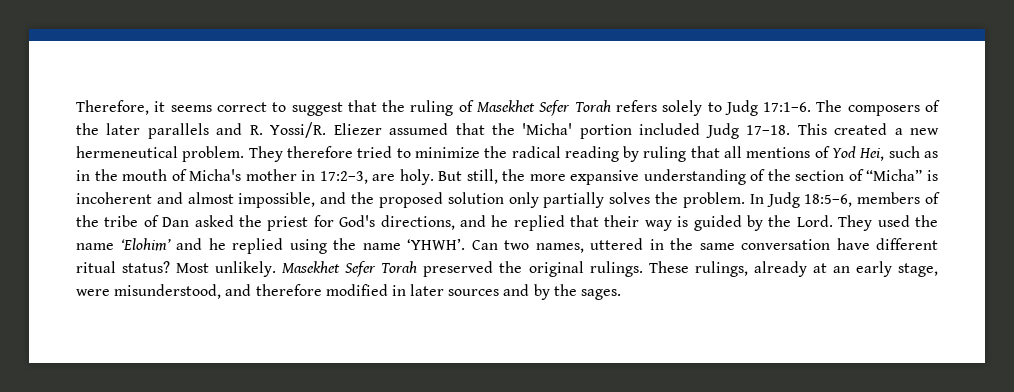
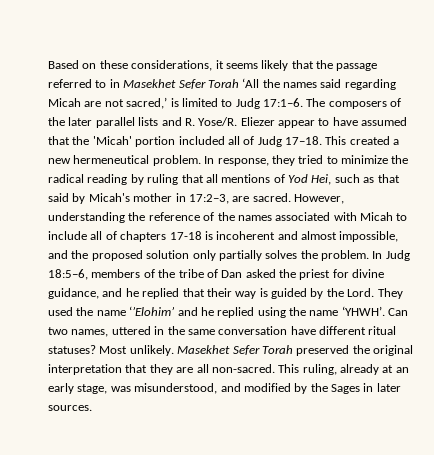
[76,100,703,116] Therefore, it seems correct to suggest that the ruling of Masekhet Sefer Torah refers solely -> [48,60,378,71] [48,78,396,90] [48,97,218,109] Based on these considerations, it seems likely that the passage referred to in Masekhet Sefer Torah ‘All the names said regarding Micah are not sacred,’ is limited
[147,122,382,139] parallels and R. Yossi/R. Eliezer -> [95,117,358,128] parallel lists and R. Yose/R. Eliezer appear to have
[522,123,573,135] 'Micha' -> [92,136,132,145] 'Micah'
(701, 129) none -> [227,136,255,145] all of
[248,146,353,162] They therefore -> [204,155,295,166] In response, they
[76,169,923,185] in the mouth of Micha's mother in 17:2–3, are holy. But still, the more expansive understanding of the section of “Micha” -> [377,174,400,183] [48,193,344,204] [48,212,408,223] [48,231,202,242] that said by Micah's mother in 17:2–3, are sacred. However, understanding the reference of the names associated with Micah to include all of chapters 17-18
[339,215,455,230] God's directions, -> [352,269,385,278] [48,288,99,299] divine guidance,
[120,238,171,251] ‘Elohim’ -> [129,306,176,316] ‘’Elohim’
[122,261,171,273] status? -> [48,345,96,354] statuses?
[589,261,748,277] rulings. These rulings, -> [48,364,337,375] interpretation that they are all non-sacred. This ruling,
[76,289,110,296] were -> [110,386,131,392] was
[255,284,622,300] therefore modified in later sources and by the sages. -> [243,383,401,394] [48,405,92,411] modified by the Sages in later sources.

